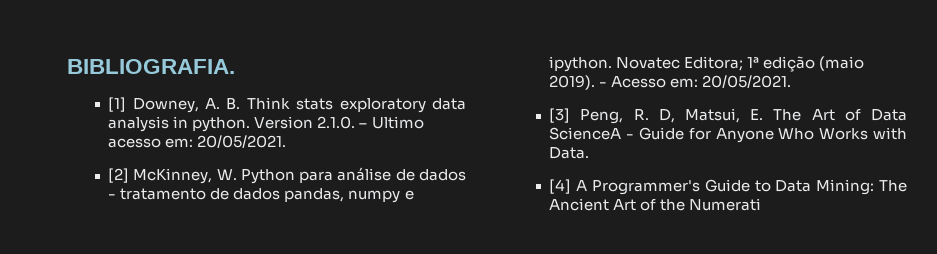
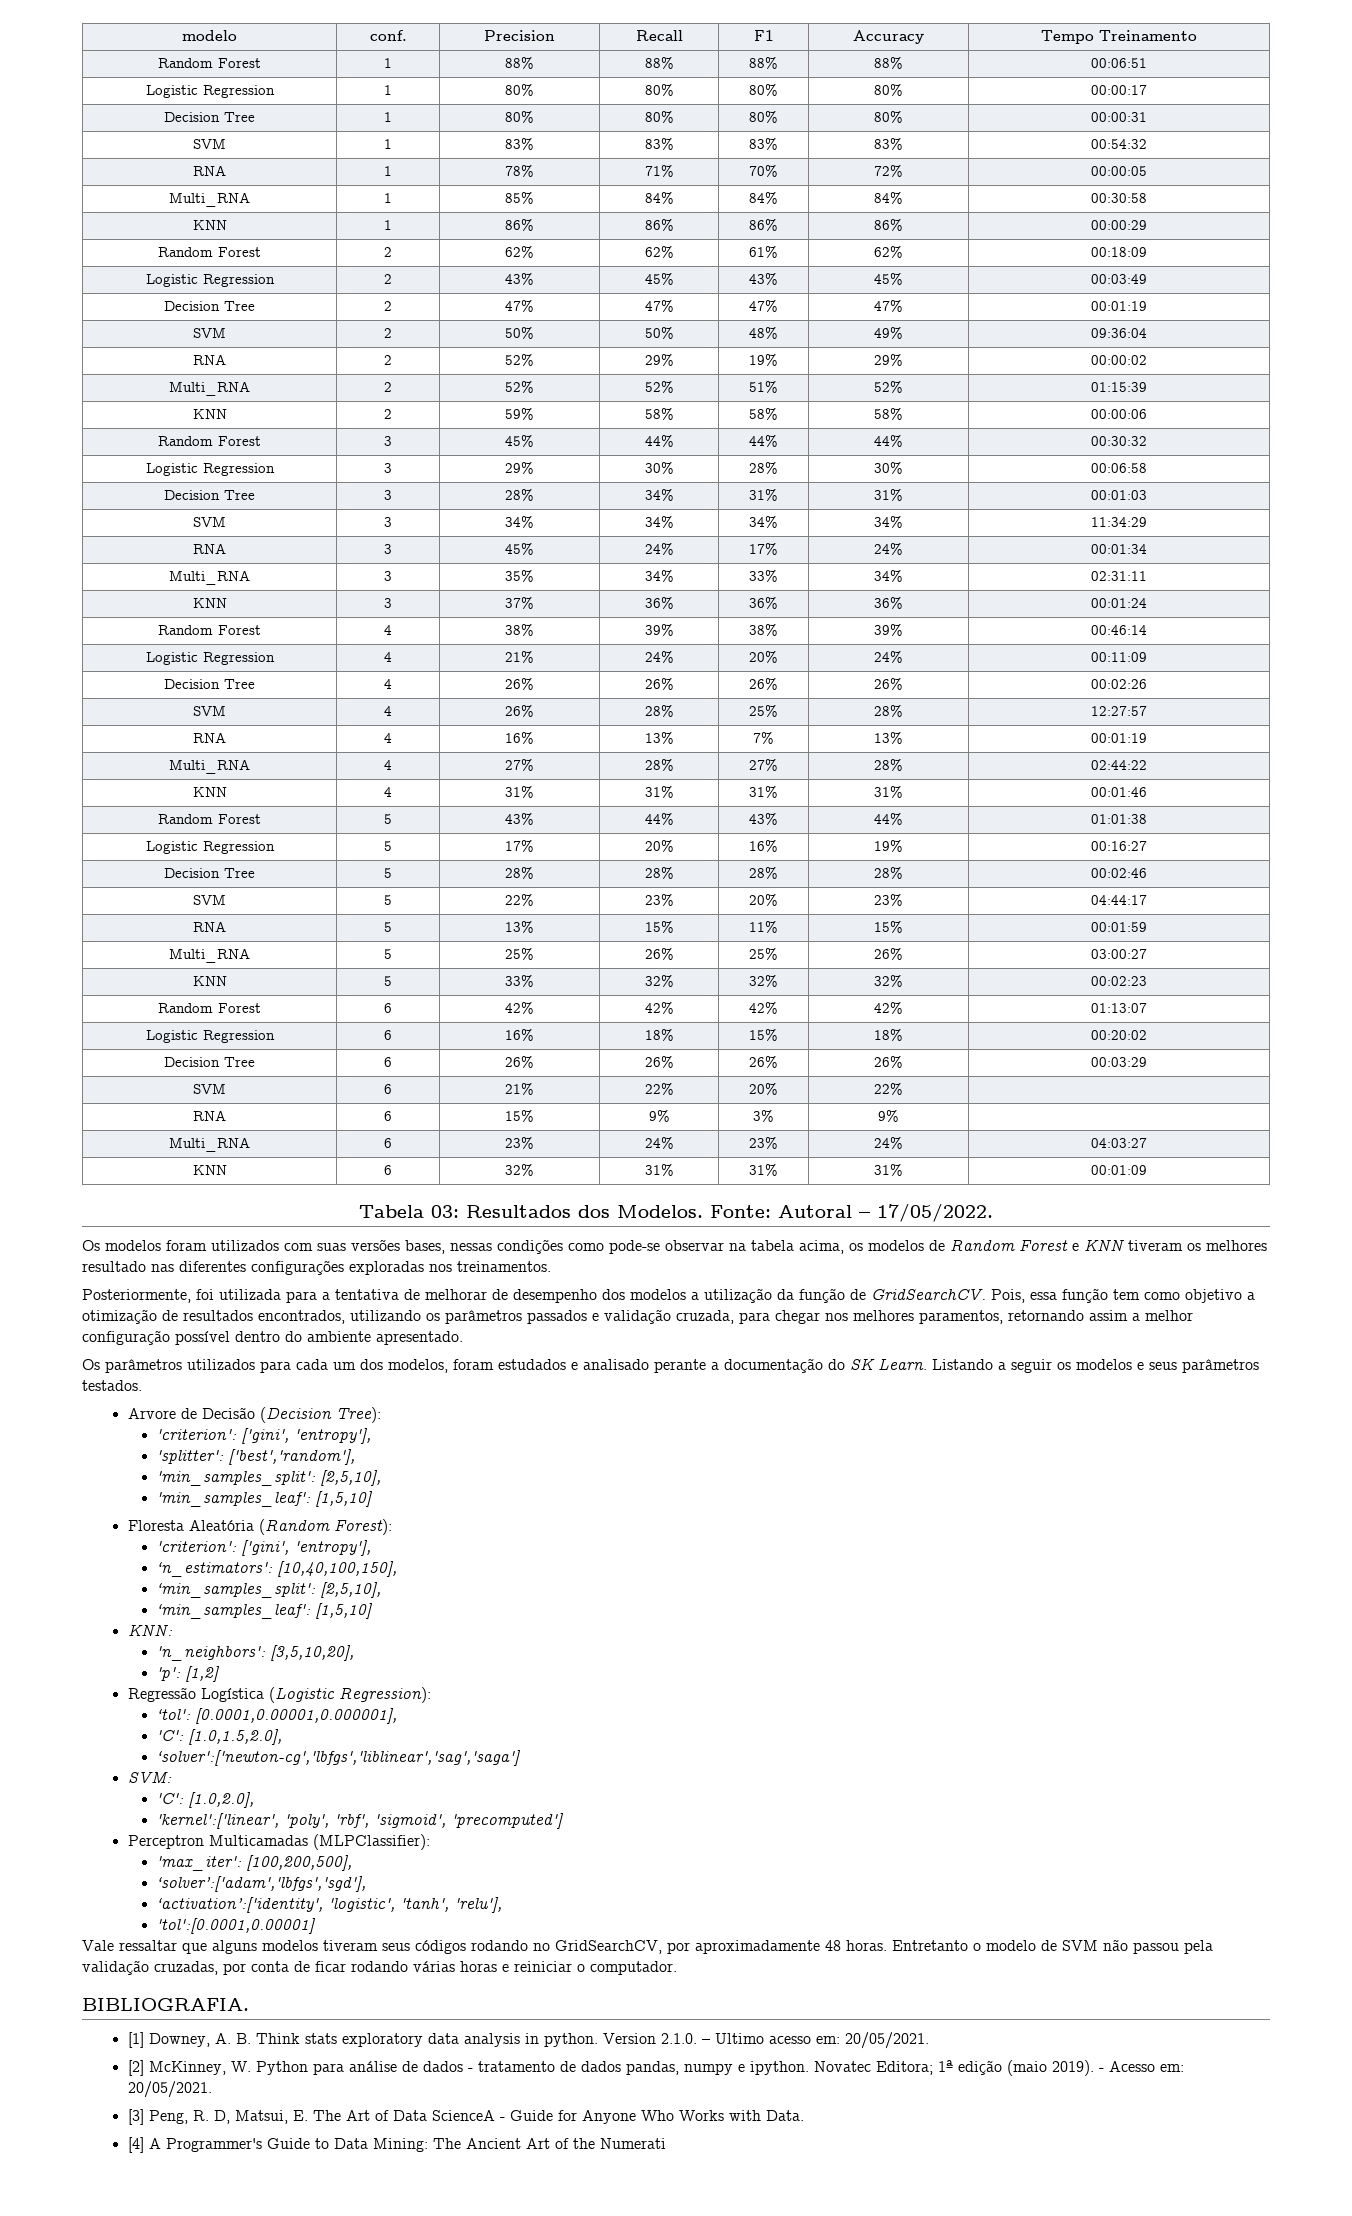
(67, 66) none -> [182,30,237,41] [369,30,407,41] [484,30,555,41] [635,30,683,41] [753,30,774,41] [853,30,924,44] [1041,30,1197,44] [158,58,261,68] [384,58,392,68] [505,56,534,69] [644,56,674,69] [749,56,778,69] [874,56,903,69] [1091,58,1147,68] [145,85,275,98] [384,85,392,95] [505,83,534,96] [644,83,674,96] [749,83,778,96] [874,83,903,96] [1091,85,1147,95] [164,112,256,122] [384,112,392,122] [505,110,534,123] [644,110,674,123] [749,110,778,123] [874,110,903,123] [1091,112,1147,122] [193,138,226,149] [384,139,392,149] [505,137,534,150] [644,137,674,150] [749,137,778,150] [874,137,903,150] [1091,139,1147,149] [193,165,226,176] [384,166,392,176] [505,164,534,177] [644,164,674,177] [749,164,778,177] [874,164,903,177] [1091,166,1147,176] [169,192,250,207] [384,193,392,203] [505,191,534,204] [644,191,674,204] [749,191,778,204] [874,191,903,204] [1091,193,1147,203] [192,220,227,230] [384,220,392,230] [505,218,534,231] [644,218,674,231] [749,218,778,231] [874,218,903,231] [1091,220,1147,230] [158,247,261,257] [384,247,392,257] [505,245,534,258] [644,245,674,258] [749,245,778,258] [874,245,903,258] [1091,247,1147,257] [145,274,275,287] [384,274,392,284] [505,272,534,285] [644,272,674,285] [749,272,778,285] [874,272,903,285] [1091,274,1147,284] [164,301,256,311] [384,301,392,311] [505,299,534,312] [644,299,674,312] [749,299,778,312] [874,299,903,312] [1091,301,1147,311] [193,327,226,338] [384,328,392,338] [505,326,534,339] [644,326,674,339] [749,326,778,339] [874,326,903,339] [1091,328,1147,338] [193,354,226,365] [384,355,392,365] [505,353,534,366] [644,353,674,366] [749,353,778,366] [874,353,903,366] [1091,355,1147,365] [169,381,250,396] [384,382,392,392] [505,380,534,393] [644,380,674,393] [749,380,778,393] [874,380,903,393] [1091,382,1147,392] [192,409,227,419] [384,409,392,419] [505,407,534,420] [644,407,674,420] [749,407,778,420] [874,407,903,420] [1091,409,1147,419] [158,436,261,446] [384,436,392,446] [505,434,534,447] [644,434,674,447] [749,434,778,447] [874,434,903,447] [1091,436,1147,446] [145,463,275,476] [384,463,392,473] [505,461,534,474] [644,461,674,474] [749,461,778,474] [874,461,903,474] [1091,463,1147,473] [164,490,256,500] [384,490,392,500] [505,488,534,501] [644,488,674,501] [749,488,778,501] [874,488,903,501] [1091,490,1147,500] [193,516,226,527] [384,517,392,527] [505,515,534,528] [644,515,674,528] [749,515,778,528] [874,515,903,528] [1091,517,1147,527] [193,543,226,554] [384,544,392,554] [505,542,534,555] [644,542,674,555] [749,542,778,555] [874,542,903,555] [1091,544,1147,554] [169,570,250,585] [384,571,392,581] [505,569,534,582] [644,569,674,582] [749,569,778,582] [874,569,903,582] [1091,571,1147,581] [192,598,227,608] [384,598,392,608] [505,596,534,609] [644,596,674,609] [749,596,778,609] [874,596,903,609] [1091,598,1147,608] [158,625,261,635] [384,625,392,635] [505,623,534,636] [644,623,674,636] [749,623,778,636] [874,623,903,636] [1091,625,1147,635] [145,652,275,665] [384,652,392,662] [505,650,534,663] [644,650,674,663] [749,650,778,663] [874,650,903,663] [1091,652,1147,662] [164,679,256,689] [384,679,392,689] [505,677,534,690] [644,677,674,690] [749,677,778,690] [874,677,903,690] [1091,679,1147,689] [193,705,226,716] [384,706,392,716] [505,704,534,717] [644,704,674,717] [749,704,778,717] [874,704,903,717] [1091,706,1147,716] [193,732,226,743] [384,733,392,743] [505,731,534,744] [644,731,674,744] [753,731,774,744] [874,731,903,744] [1091,733,1147,743] [169,759,250,774] [384,760,392,770] [505,758,534,771] [644,758,674,771] [749,758,778,771] [874,758,903,771] [1091,760,1147,770] [192,787,227,797] [384,787,392,797] [505,785,534,798] [644,785,674,798] [749,785,778,798] [874,785,903,798] [1091,787,1147,797] [158,814,261,824] [384,814,392,824] [505,812,534,825] [644,812,674,825] [749,812,778,825] [874,812,903,825] [1091,814,1147,824] [145,841,275,854] [384,841,392,851] [505,839,534,852] [644,839,674,852] [749,839,778,852] [874,839,903,852] [1091,841,1147,851] [164,868,256,878] [384,868,392,878] [505,866,534,879] [644,866,674,879] [749,866,778,879] [874,866,903,879] [1091,868,1147,878] [193,894,226,905] [384,895,392,905] [505,893,534,906] [644,893,674,906] [749,893,778,906] [874,893,903,906] [1091,895,1147,905] [193,921,226,932] [384,922,392,932] [505,920,534,933] [644,920,674,933] [749,920,778,933] [874,920,903,933] [1091,922,1147,932] [169,948,250,963] [384,949,392,959] [505,947,534,960] [644,947,674,960] [749,947,778,960] [874,947,903,960] [1091,949,1147,959] [192,976,227,986] [384,976,392,986] [505,974,534,987] [644,974,674,987] [749,974,778,987] [874,974,903,987] [1091,976,1147,986] [158,1003,261,1013] [384,1003,392,1013] [505,1001,534,1014] [644,1001,674,1014] [749,1001,778,1014] [874,1001,903,1014] [1091,1003,1147,1013] [145,1030,275,1043] [384,1030,392,1040] [505,1028,534,1041] [644,1028,674,1041] [749,1028,778,1041] [874,1028,903,1041] [1091,1030,1147,1040] [164,1057,256,1067] [384,1057,392,1067] [505,1055,534,1068] [644,1055,674,1068] [749,1055,778,1068] [874,1055,903,1068] [1091,1057,1147,1067] [193,1083,226,1094] [384,1084,392,1094] [505,1082,534,1095] [644,1082,674,1095] [749,1082,778,1095] [874,1082,903,1095] [193,1110,226,1121] [384,1111,392,1121] [505,1109,534,1122] [648,1109,670,1122] [753,1109,774,1122] [878,1109,899,1122] [169,1137,250,1152] [384,1138,392,1148] [505,1136,534,1149] [644,1136,674,1149] [749,1136,778,1149] [874,1136,903,1149] [1091,1138,1147,1148] [192,1165,227,1175] [384,1165,392,1175] [505,1163,534,1176] [644,1163,674,1176] [749,1163,778,1176] [874,1163,903,1176] [1091,1165,1147,1175] [359,1203,993,1222] [82,1239,1267,1254] [82,1260,551,1275] [82,1288,1255,1303] [82,1309,1193,1324] [82,1330,463,1345] [82,1358,1259,1373] [82,1380,142,1391] [127,1407,381,1423] [156,1428,372,1444] [156,1449,356,1465] [156,1470,382,1486] [156,1491,374,1507] [127,1519,392,1535] [156,1540,372,1556] [156,1561,398,1577] [156,1582,382,1598] [156,1603,374,1619] [127,1624,173,1636] [156,1645,355,1661] [156,1666,221,1682] [127,1687,431,1703] [156,1708,398,1724] [156,1729,283,1745] [156,1750,522,1766] [127,1771,172,1783] [156,1792,255,1808] [156,1813,565,1829] [127,1834,430,1850] [156,1855,353,1871] [156,1876,367,1892] [156,1897,503,1913] [156,1918,317,1934] [82,1939,1213,1954] [82,1960,677,1975] modelo | conf. | Precision | Recall | F1 | Accuracy | Tempo Treinamento // Random Forest | 1 | 88% | 88% | 88% | 88% | 00:06:51 // Logistic Regression | 1 | 80% | 80% | 80% | 80% | 00:00:17 // Decision Tree | 1 | 80% | 80% | 80% | 80% | 00:00:31 // SVM | 1 | 83% | 83% | 83% | 83% | 00:54:32 // RNA | 1 | 78% | 71% | 70% | 72% | 00:00:05 // Multi_RNA | 1 | 85% | 84% | 84% | 84% | 00:30:58 // KNN | 1 | 86% | 86% | 86% | 86% | 00:00:29 // Random Forest | 2 | 62% | 62% | 61% | 62% | 00:18:09 // Logistic Regression | 2 | 43% | 45% | 43% | 45% | 00:03:49 // Decision Tree | 2 | 47% | 47% | 47% | 47% | 00:01:19 // SVM | 2 | 50% | 50% | 48% | 49% | 09:36:04 // RNA | 2 | 52% | 29% | 19% | 29% | 00:00:02 // Multi_RNA | 2 | 52% | 52% | 51% | 52% | 01:15:39 // KNN | 2 | 59% | 58% | 58% | 58% | 00:00:06 // Random Forest | 3 | 45% | 44% | 44% | 44% | 00:30:32 // Logistic Regression | 3 | 29% | 30% | 28% | 30% | 00:06:58 // Decision Tree | 3 | 28% | 34% | 31% | 31% | 00:01:03 // SVM | 3 | 34% | 34% | 34% | 34% | 11:34:29 // RNA | 3 | 45% | 24% | 17% | 24% | 00:01:34 // Multi_RNA | 3 | 35% | 34% | 33% | 34% | 02:31:11 // KNN | 3 | 37% | 36% | 36% | 36% | 00:01:24 // Random Forest | 4 | 38% | 39% | 38% | 39% | 00:46:14 // Logistic Regression | 4 | 21% | 24% | 20% | 24% | 00:11:09 // Decision Tree | 4 | 26% | 26% | 26% | 26% | 00:02:26 // SVM | 4 | 26% | 28% | 25% | 28% | 12:27:57 // RNA | 4 | 16% | 13% | 7% | 13% | 00:01:19 // Multi_RNA | 4 | 27% | 28% | 27% | 28% | 02:44:22 // KNN | 4 | 31% | 31% | 31% | 31% | 00:01:46 // Random Forest | 5 | 43% | 44% | 43% | 44% | 01:01:38 // Logistic Regression | 5 | 17% | 20% | 16% | 19% | 00:16:27 // Decision Tree | 5 | 28% | 28% | 28% | 28% | 00:02:46 // SVM | 5 | 22% | 23% | 20% | 23% | 04:44:17 // RNA | 5 | 13% | 15% | 11% | 15% | 00:01:59 // Multi_RNA | 5 | 25% | 26% | 25% | 26% | 03:00:27 // KNN | 5 | 33% | 32% | 32% | 32% | 00:02:23 // Random Forest | 6 | 42% | 42% | 42% | 42% | 01:13:07 // Logistic Regression | 6 | 16% | 18% | 15% | 18% | 00:20:02 // Decision Tree | 6 | 26% | 26% | 26% | 26% | 00:03:29 // SVM | 6 | 21% | 22% | 20% | 22% | // RNA | 6 | 15% | 9% | 3% | 9% | // Multi_RNA | 6 | 23% | 24% | 23% | 24% | 04:03:27 // KNN | 6 | 32% | 31% | 31% | 31% | 00:01:09 // Tabela 03: Resultados dos Modelos. Fonte: Autoral – 17/05/2022. // Os modelos foram utilizados com suas versões bases, nessas condições como pode-se observar na tabela acima, os modelos de Random Forest e KNN tiveram os melhores resultado nas diferentes configurações exploradas nos treinamentos. // Posteriormente, foi utilizada para a tentativa de melhorar de desempenho dos modelos a utilização da função de GridSearchCV. Pois, essa função tem como objetivo a otimização de resultados encontrados, utilizando os parâmetros passados e validação cruzada, para chegar nos melhores paramentos, retornando assim a melhor configuração possível dentro do ambiente apresentado. // Os parâmetros utilizados para cada um dos modelos, foram estudados e analisado perante a documentação do SK Learn. Listando a seguir os modelos e seus parâmetros testados. // Arvore de Decisão (Decision Tree): // 'criterion': ['gini', 'entropy'], // 'splitter': ['best','random'], // 'min_samples_split': [2,5,10], // 'min_samples_leaf': [1,5,10] // Floresta Aleatória (Random Forest): // 'criterion': ['gini', 'entropy'], // ‘n_estimators': [10,40,100,150], // ‘min_samples_split': [2,5,10], // ‘min_samples_leaf': [1,5,10] // KNN: // 'n_neighbors': [3,5,10,20], // 'p': [1,2] // Regressão Logística (Logistic Regression): // ‘tol': [0.0001,0.00001,0.000001], // 'C': [1.0,1.5,2.0], // ‘solver':['newton-cg','lbfgs','liblinear','sag','saga'] // SVM: // 'C': [1.0,2.0], // 'kernel':['linear', 'poly', 'rbf', 'sigmoid', 'precomputed'] // Perceptron Multicamadas (MLPClassifier): // 'max_iter': [100,200,500], // ‘solver’:['adam','lbfgs','sgd'], // ‘activation’:['identity', 'logistic', 'tanh', 'relu'], // 'tol':[0.0001,0.00001] // Vale ressaltar que alguns modelos tiveram seus códigos rodando no GridSearchCV, por aproximadamente 48 horas. Entretanto o modelo de SVM não passou pela validação cruzadas, por conta de ficar rodando várias horas e reiniciar o computador. //

